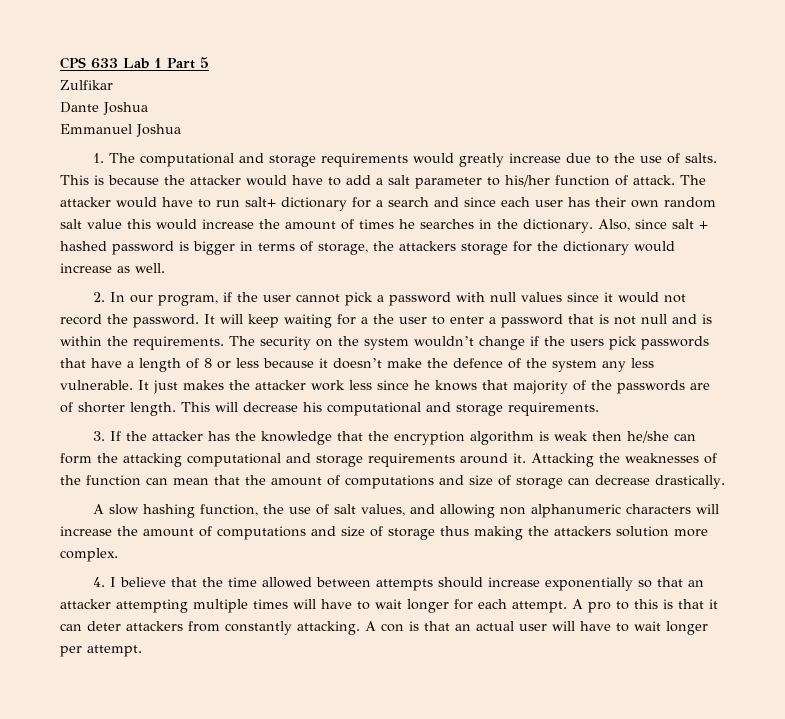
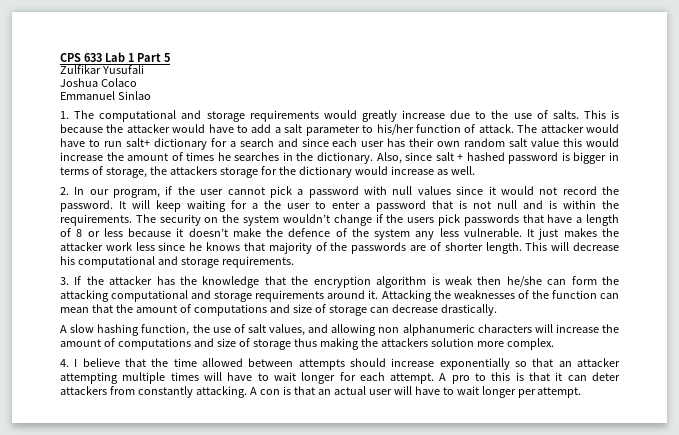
[60,102,148,115] // Dante Joshua -> [101,65,144,74] [60,78,137,87] Yusufali // Joshua Colaco
[136,124,181,137] Joshua -> [117,91,151,100] Sinlao

